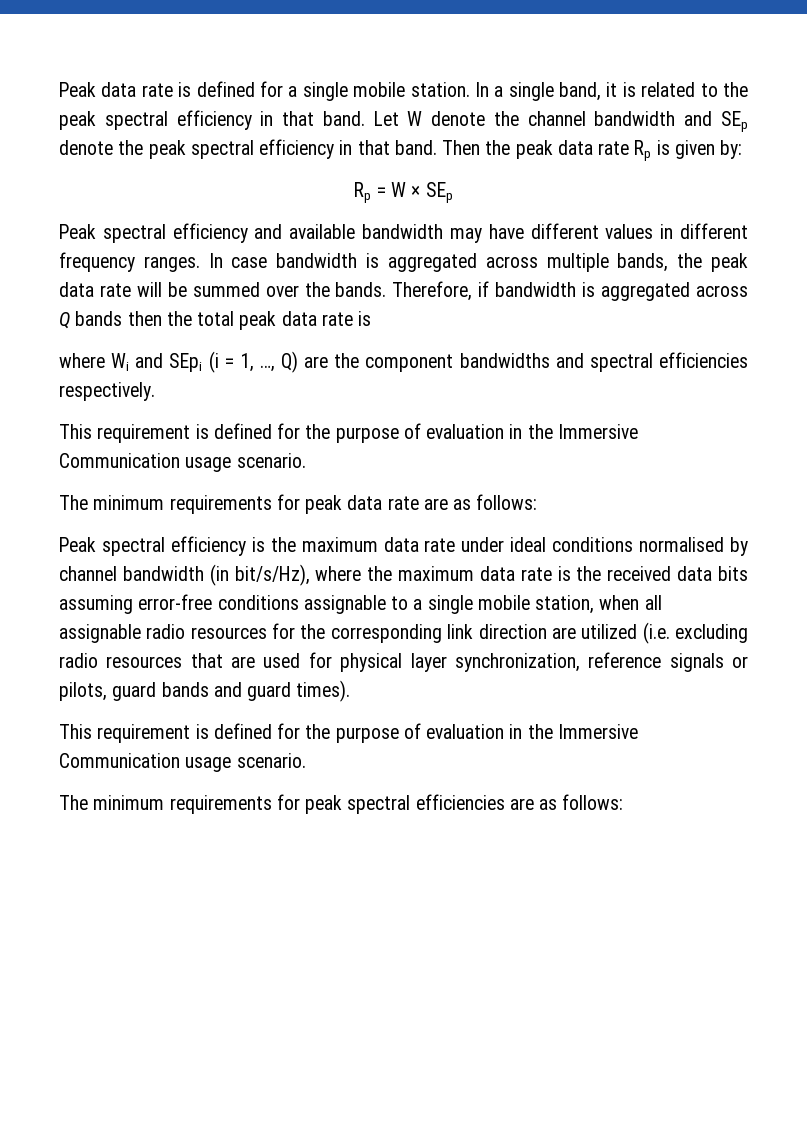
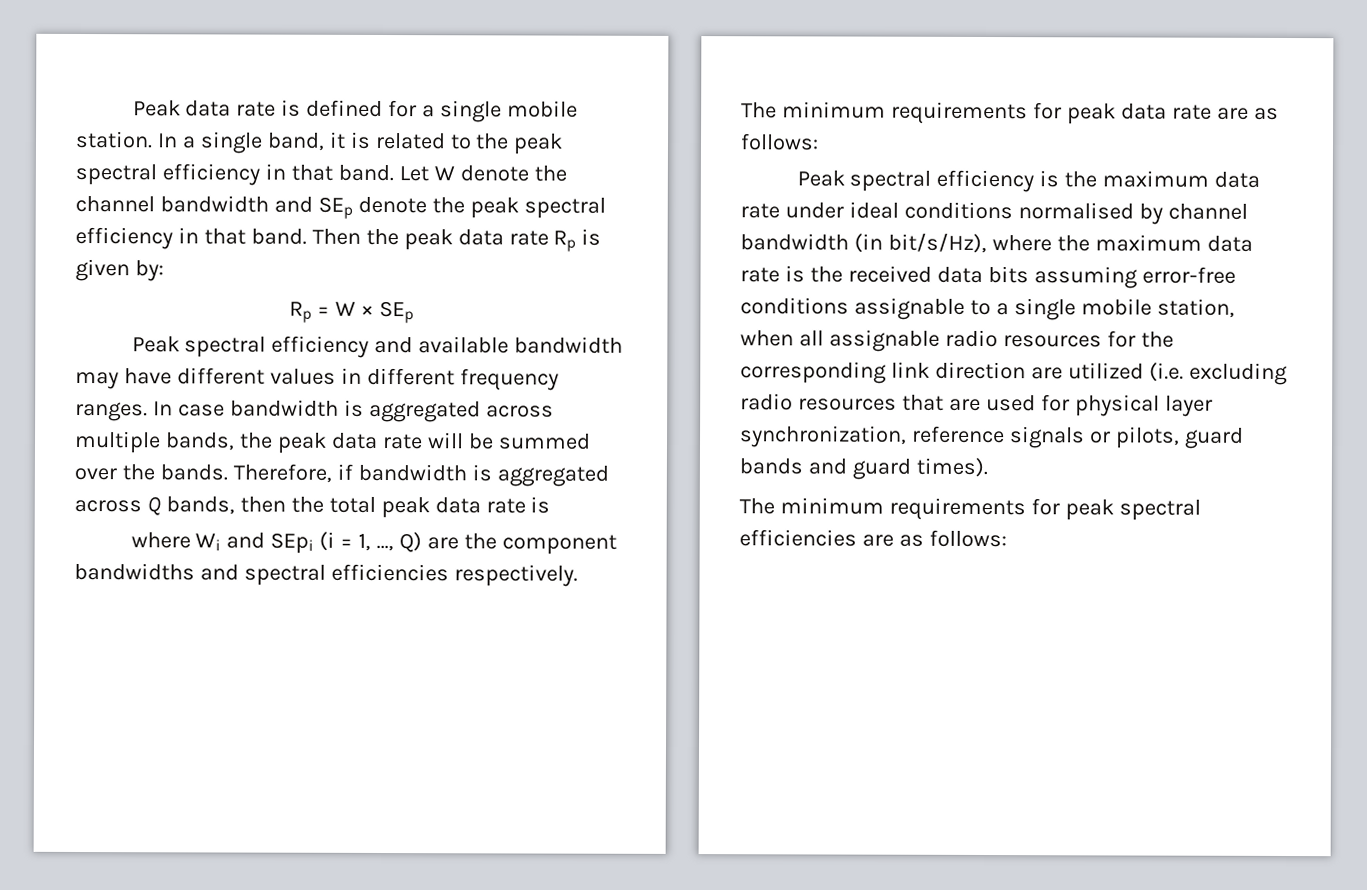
[75,311,123,326] bands -> [165,496,235,515] bands,
[59,423,638,443] [59,453,306,472] // This requirement is defined for the purpose of evaluation in the Immersive Communication usage scenario. -> (578, 575) none
[59,723,638,743] [59,753,306,772] // This requirement is defined for the purpose of evaluation in the Immersive Communication usage scenario. -> (988, 467) none

